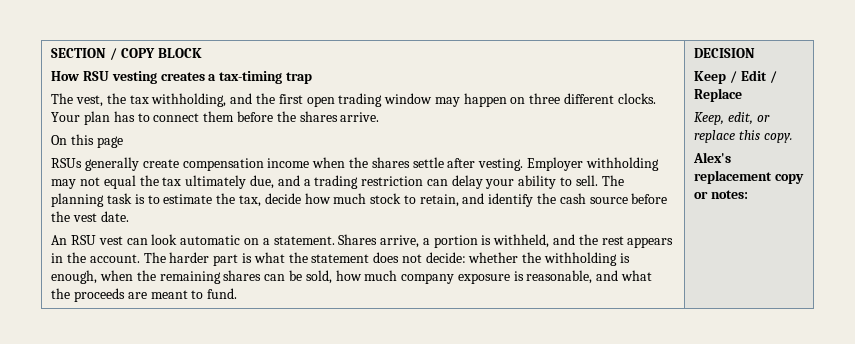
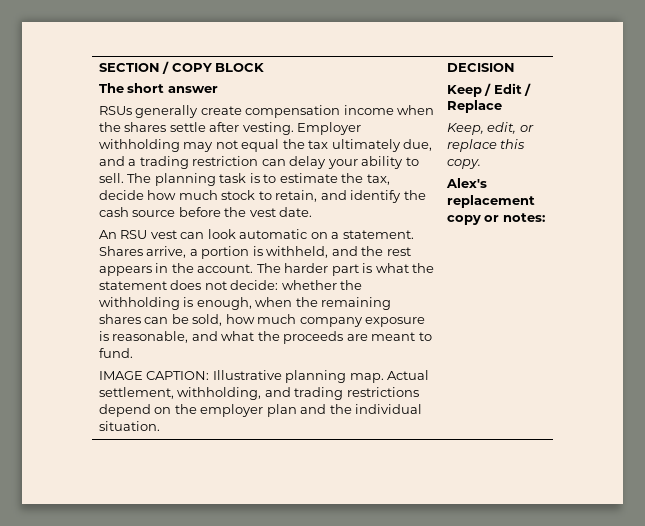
[51,71,313,84] [51,93,656,107] [51,111,380,125] [51,134,123,148] How RSU vesting creates a tax-timing trap // The vest, the tax withholding, and the first open trading window may happen on three different clocks. Your plan has to connect them before the shares arrive. // On this page -> [98,83,218,93] The short answer
(238, 293) none -> [98,370,430,383] [98,387,419,400] [98,404,423,417] [98,421,160,431] // IMAGE CAPTION: Illustrative planning map. Actual settlement, withholding, and trading restrictions depend on the employer plan and the individual situation.

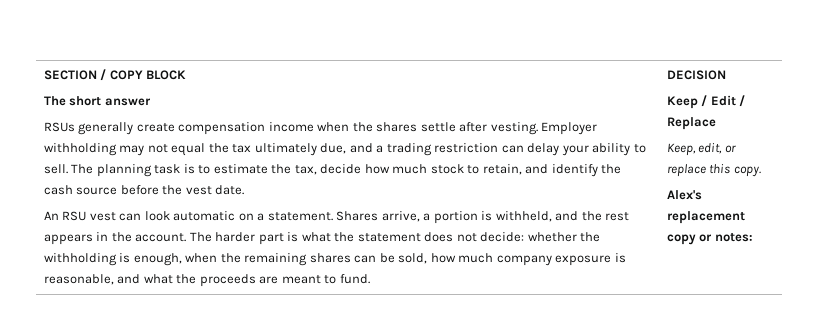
[98,370,430,383] [98,387,419,400] [98,404,423,417] [98,421,160,431] // IMAGE CAPTION: Illustrative planning map. Actual settlement, withholding, and trading restrictions depend on the employer plan and the individual situation. -> (370, 279) none

